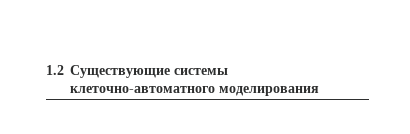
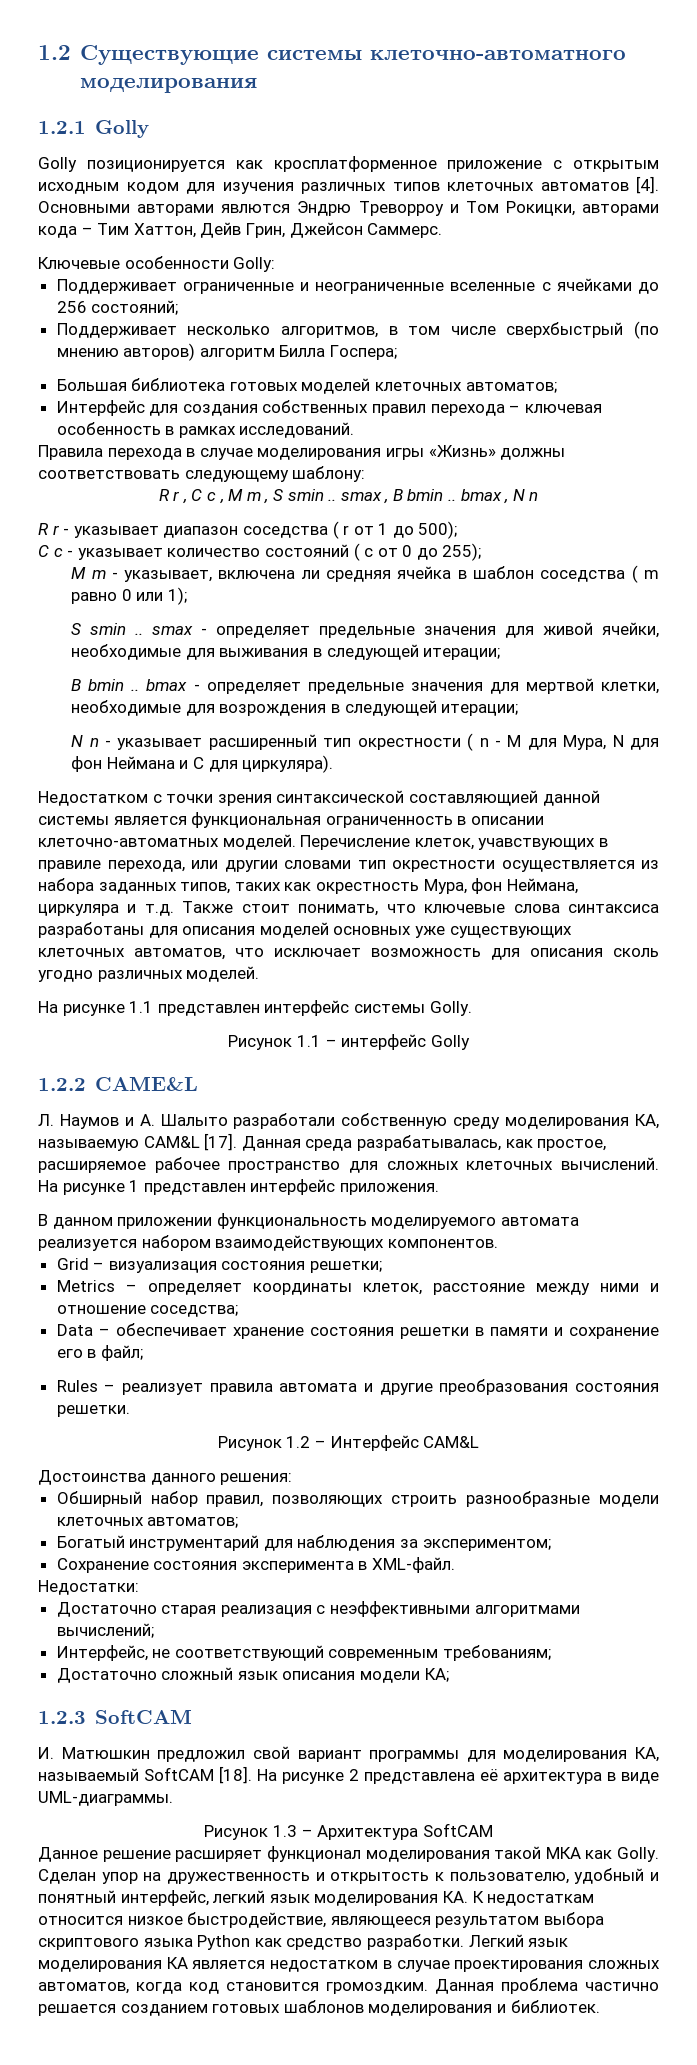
(320, 91) none -> [38,120,149,138] [38,156,659,172] [38,176,659,194] [38,201,659,216] [38,222,443,238] [38,256,276,272] [56,278,659,294] [56,300,179,315] [56,321,659,339] [56,343,398,361] [56,378,557,394] [56,400,602,416] [56,422,355,438] [38,445,566,460] [38,466,366,482] [158,489,539,504] [38,521,458,539] [38,543,482,561] [71,565,659,583] [71,587,187,605] [71,622,660,638] [71,644,501,660] [71,678,659,694] [71,700,519,716] [71,733,660,751] [71,755,334,773] [38,790,600,806] [38,812,544,828] [38,834,608,850] [38,860,659,872] [38,878,578,894] [38,901,659,916] [38,922,572,938] [38,948,659,960] [38,966,260,982] [38,1000,472,1016] [228,1034,470,1050] [38,1076,198,1091] [38,1113,659,1129] [38,1133,607,1151] [38,1157,660,1173] [38,1179,439,1195] [38,1213,579,1229] [38,1235,498,1251] [56,1258,383,1273] [56,1280,659,1295] [56,1305,239,1317] [56,1323,659,1339] [56,1345,143,1361] [56,1379,659,1395] [56,1405,130,1417] [217,1435,480,1451] [38,1470,293,1485] [56,1491,659,1507] [56,1517,239,1528] [56,1535,551,1551] [56,1557,456,1573] [38,1580,139,1595] [56,1601,580,1617] [56,1623,154,1638] [56,1645,552,1661] [56,1667,449,1683] [38,1709,192,1724] [38,1746,659,1762] [38,1766,659,1784] [38,1791,173,1806] [204,1823,493,1840] [38,1846,659,1862] [38,1868,659,1884] [38,1890,595,1906] [38,1912,604,1928] [38,1934,569,1950] [38,1957,660,1972] [38,1978,659,1994] [38,2000,600,2016] // 1.2.1 Golly // Golly позиционируется как кросплатформенное приложение с открытым исходным кодом для изучения различных типов клеточных автоматов [4]. Основными авторами явлются Эндрю Треворроу и Том Рокицки, авторами кода – Тим Хаттон, Дейв Грин, Джейсон Саммерс. // Ключевые особенности Golly: // Поддерживает ограниченные и неограниченные вселенные с ячейками до 256 состояний; // Поддерживает несколько алгоритмов, в том числе сверхбыстрый (по мнению авторов) алгоритм Билла Госпера; // Большая библиотека готовых моделей клеточных автоматов; // Интерфейс для создания собственных правил перехода – ключевая особенность в рамках исследований. // Правила перехода в случае моделирования игры «Жизнь» должны соответствовать следующему шаблону: // R r , C c , M m , S smin .. smax , B bmin .. bmax , N n // R r - указывает диапазон соседства ( r от 1 до 500); // C c - указывает количество состояний ( c от 0 до 255); // M m - указывает, включена ли средняя ячейка в шаблон соседства ( m равно 0 или 1); // S smin .. smax - определяет предельные значения для живой ячейки, необходимые для выживания в следующей итерации; // B bmin .. bmax - определяет предельные значения для мертвой клетки, необходимые для возрождения в следующей итерации; // N n - указывает расширенный тип окрестности ( n - M для Мура, N для фон Неймана и C для циркуляра). // Недостатком с точки зрения синтаксической составляющией данной системы является функциональная ограниченность в описании клеточно-автоматных моделей. Перечисление клеток, учавствующих в правиле перехода, или другии словами тип окрестности осуществляется из набора заданных типов, таких как окрестность Мура, фон Неймана, циркуляра и т.д. Также стоит понимать, что ключевые слова синтаксиса разработаны для описания моделей основных уже существующих клеточных автоматов, что исключает возможность для описания сколь угодно различных моделей. // На рисунке 1.1 представлен интерфейс системы Golly. // Рисунок 1.1 – интерфейс Golly // 1.2.2 CAME&L // Л. Наумов и А. Шалыто разработали собственную среду моделирования КА, называемую CAM&L [17]. Данная среда разрабатывалась, как простое, расширяемое рабочее пространство для сложных клеточных вычислений. На рисунке 1 представлен интерфейс приложения. // В данном приложении функциональность моделируемого автомата реализуется набором взаимодействующих компонентов. // Grid – визуализация состояния решетки; // Metrics – определяет координаты клеток, расстояние между ними и отношение соседства; // Data – обеспечивает хранение состояния решетки в памяти и сохранение его в файл; // Rules – реализует правила автомата и другие преобразования состояния решетки. // Рисунок 1.2 – Интерфейс CAM&L // Достоинства данного решения: // Обширный набор правил, позволяющих строить разнообразные модели клеточных автоматов; // Богатый инструментарий для наблюдения за экспериментом; // Сохранение состояния эксперимента в XML-файл. // Недостатки: // Достаточно старая реализация с неэффективными алгоритмами вычислений; // Интерфейс, не соответствующий современным требованиям; // Достаточно сложный язык описания модели КА; // 1.2.3 SoftCAM // И. Матюшкин предложил свой вариант программы для моделирования КА, называемый SoftCAM [18]. На рисунке 2 представлена её архитектура в виде UML-диаграммы. // Рисунок 1.3 – Архитектура SoftCAM // Данное решение расширяет функционал моделирования такой МКА как Golly. Сделан упор на дружественность и открытость к пользователю, удобный и понятный интерфейс, легкий язык моделирования КА. К недостаткам относится низкое быстродействие, являющееся результатом выбора скриптового языка Python как средство разработки. Легкий язык моделирования КА является недостатком в случае проектирования сложных автоматов, когда код становится громоздким. Данная проблема частично решается созданием готовых шаблонов моделирования и библиотек.

